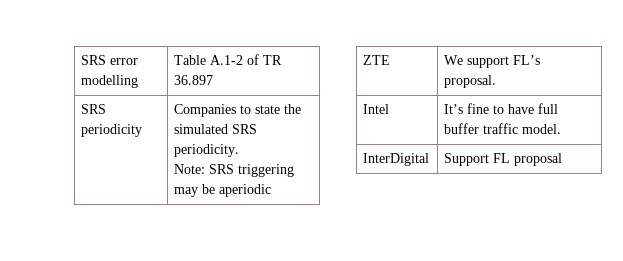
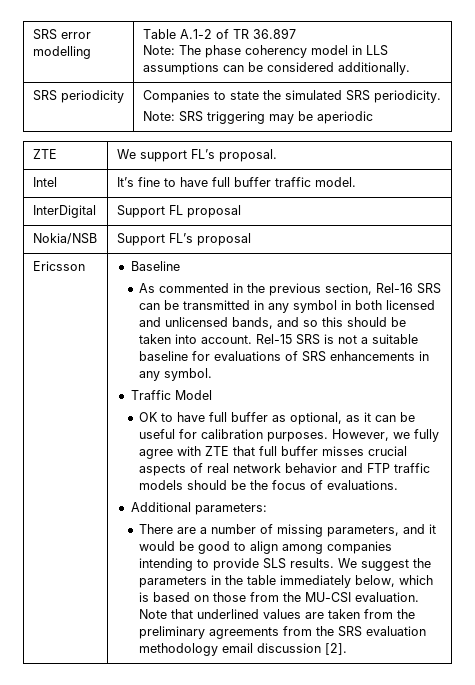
(214, 80) none -> [142,45,388,58] [142,62,410,75] // Note: The phase coherency model in LLS assumptions can be considered additionally.
(563, 159) none -> [32,233,97,244] [116,233,251,246] [32,261,85,271] [130,261,180,271] [139,283,442,296] [139,300,436,313] [139,317,407,329] [139,334,419,345] [139,351,430,362] [139,368,213,381] [130,390,212,400] [139,412,416,425] [139,429,440,442] [139,446,408,459] [139,463,431,476] [139,480,399,490] [130,502,267,515] [139,524,437,537] [139,541,393,554] [139,558,432,571] [139,575,434,588] [139,592,420,603] [139,609,416,619] [139,626,427,639] [139,643,348,656] // Nokia/NSB | Support FL’s proposal // Ericsson | Baseline // As commented in the previous section, Rel-16 SRS can be transmitted in any symbol in both licensed and unlicensed bands, and so this should be taken into account. Rel-15 SRS is not a suitable baseline for evaluations of SRS enhancements in any symbol. // Traffic Model // OK to have full buffer as optional, as it can be useful for calibration purposes. However, we fully agree with ZTE that full buffer misses crucial aspects of real network behavior and FTP traffic models should be the focus of evaluations. // Additional parameters: // There are a number of missing parameters, and it would be good to align among companies intending to provide SLS results. We suggest the parameters in the table immediately below, which is based on those from the MU-CSI evaluation. Note that underlined values are taken from the preliminary agreements from the SRS evaluation methodology email discussion [2].

